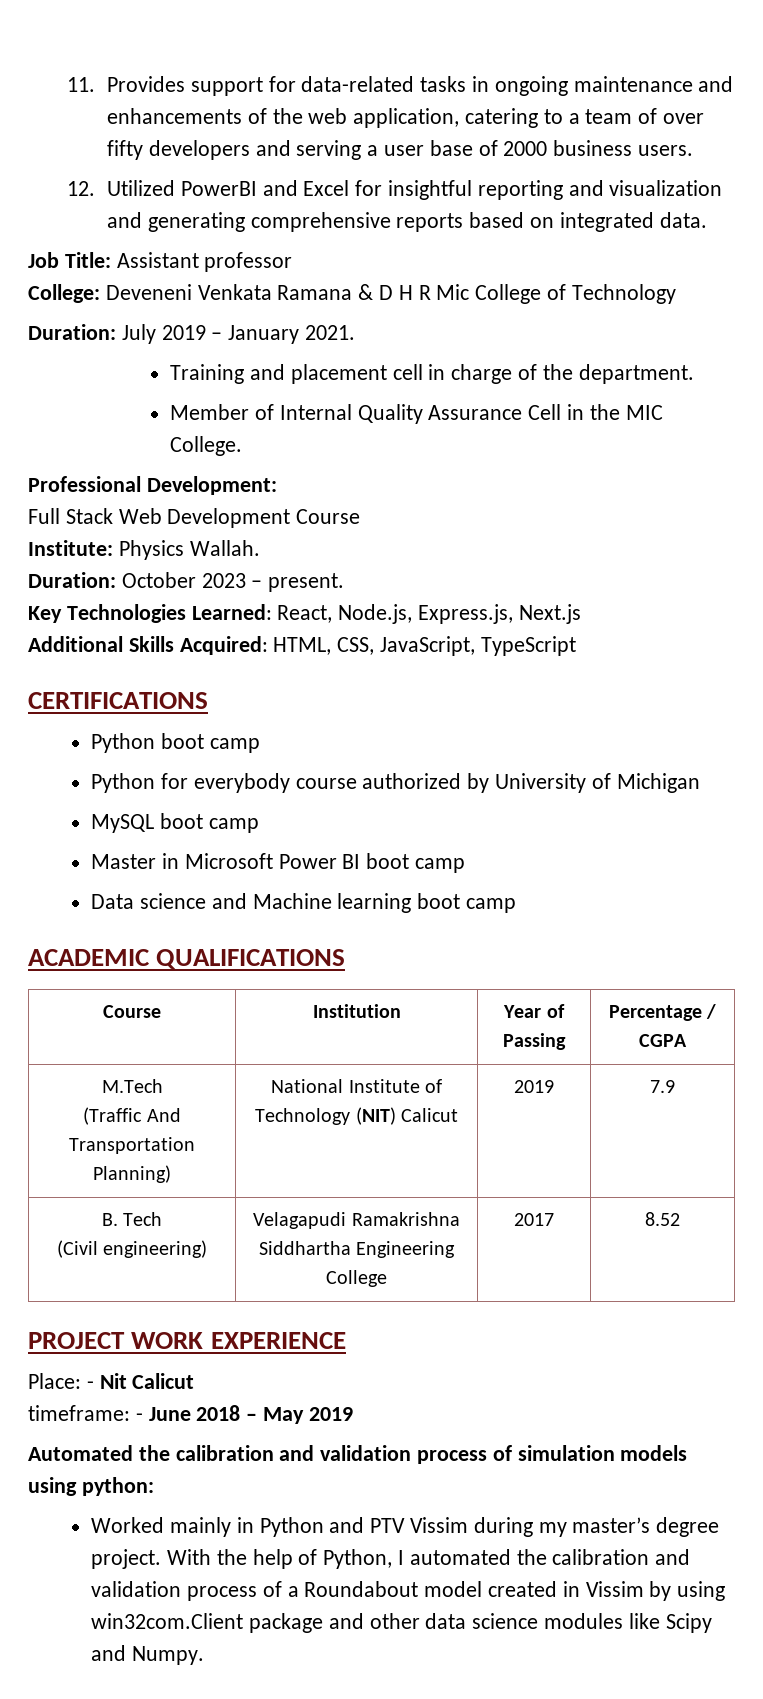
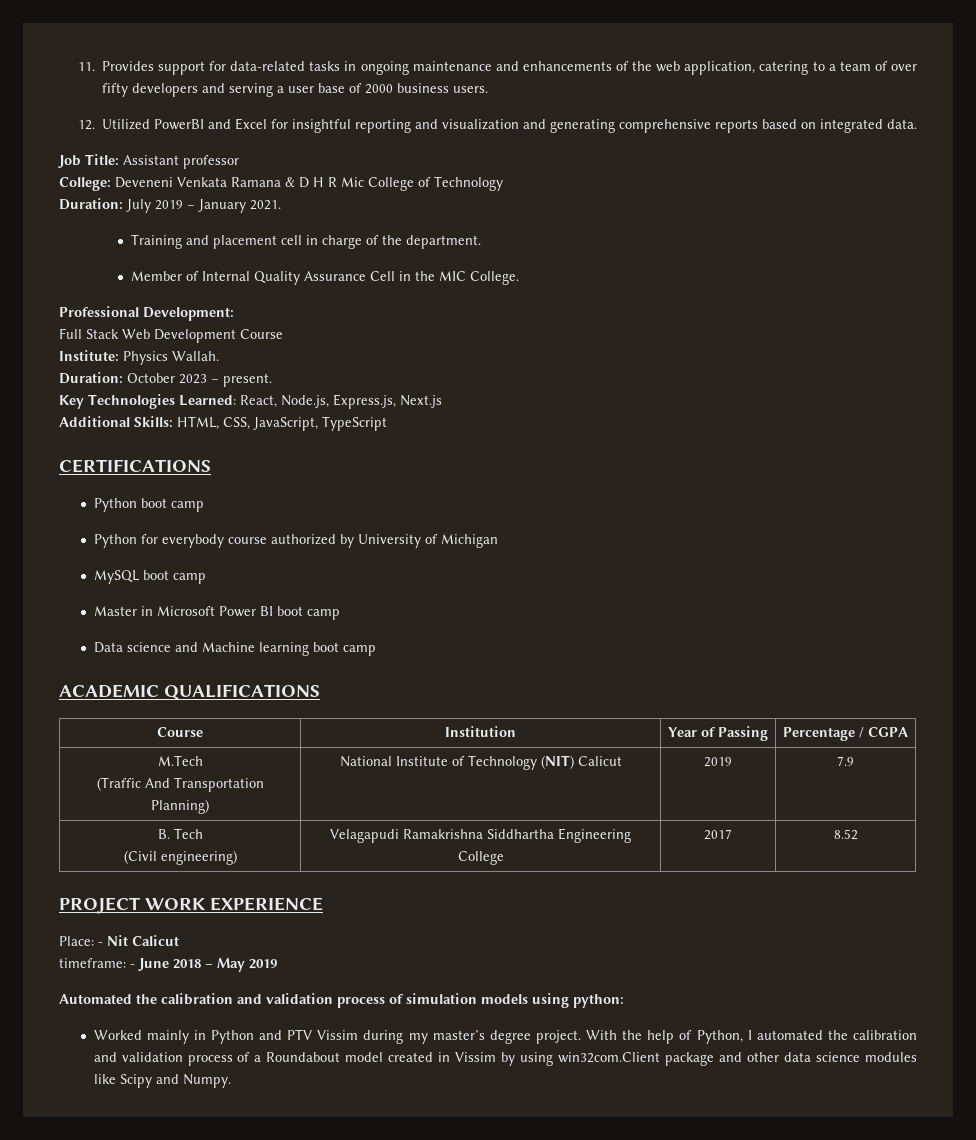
[128,636,268,655] Skills Acquired: -> [134,416,173,427] Skills:

